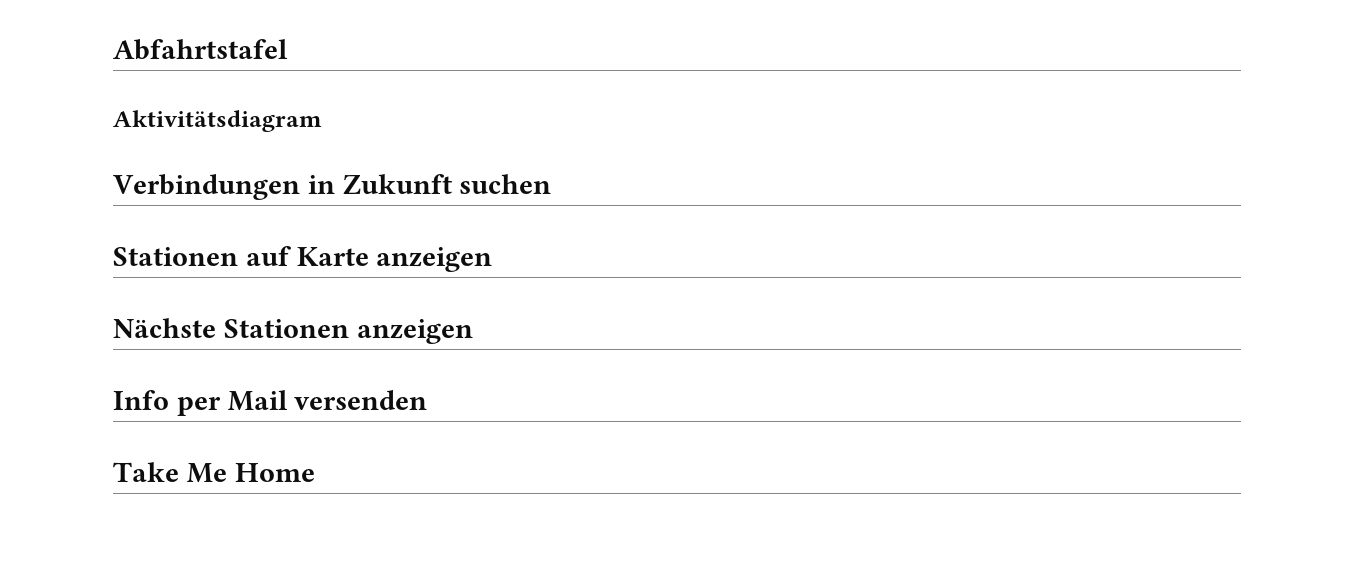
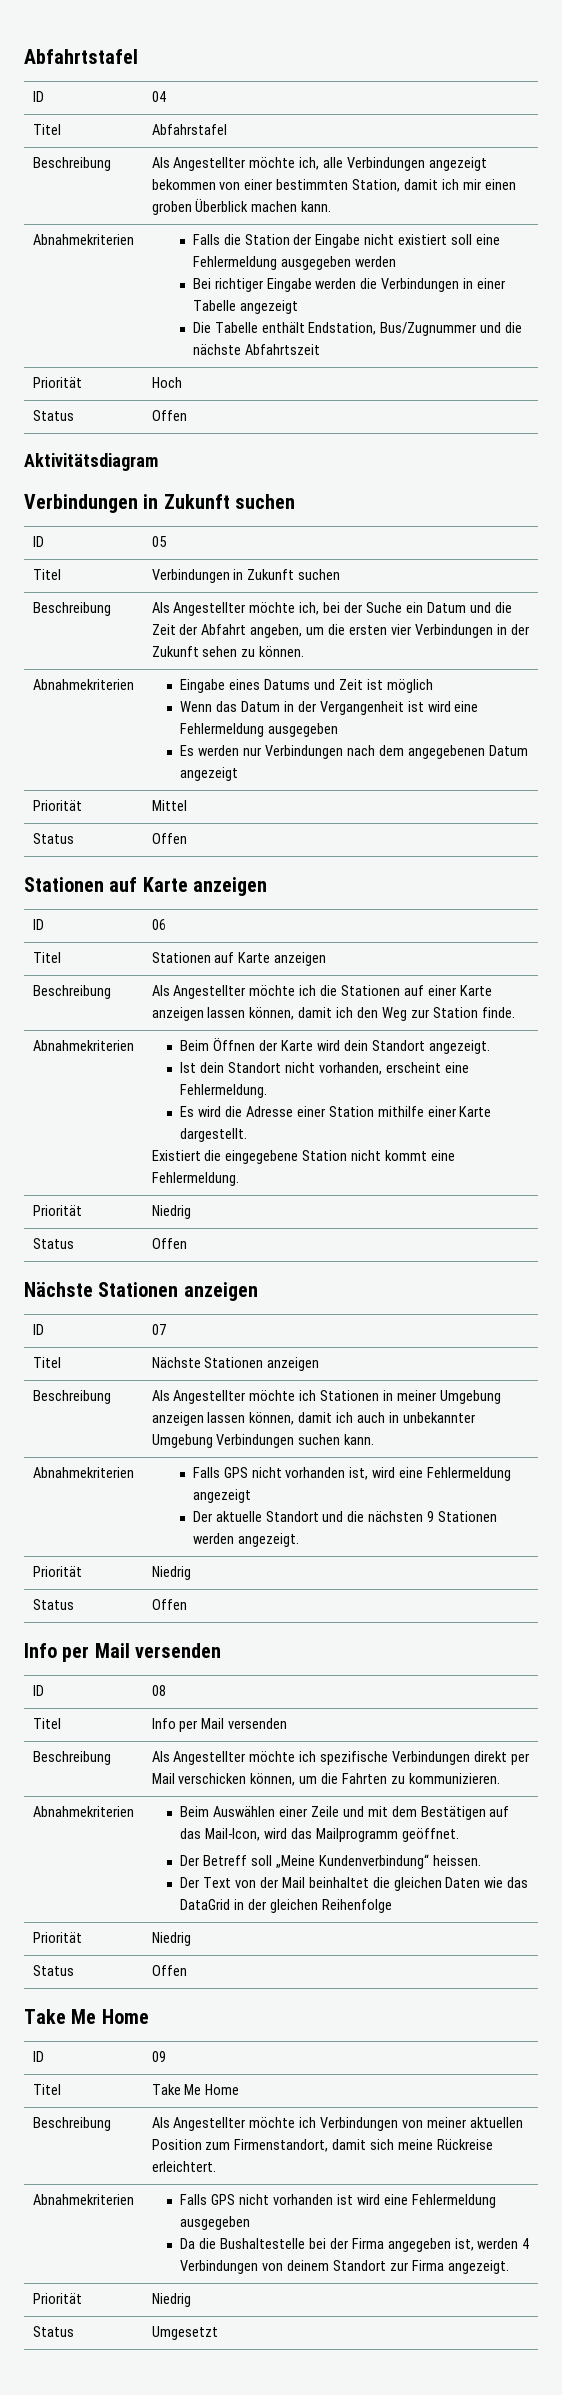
(288, 49) none -> [32,91,44,102] [151,91,166,102] [32,124,61,135] [151,124,227,135] [32,157,111,171] [151,157,488,171] [151,179,516,192] [151,198,332,215] [32,234,134,245] [192,234,501,248] [192,256,396,270] [192,278,506,292] [192,300,298,314] [192,322,523,336] [192,344,320,355] [32,377,82,388] [151,377,182,388] [32,410,74,421] [151,410,187,421] // ID | 04 // Titel | Abfahrstafel // Beschreibung | Als Angestellter möchte ich, alle Verbindungen angezeigt bekommen von einer bestimmten Station, damit ich mir einen groben Überblick machen kann. // Abnahmekriterien | Falls die Station der Eingabe nicht existiert soll eine Fehlermeldung ausgegeben werden // Bei richtiger Eingabe werden die Verbindungen in einer Tabelle angezeigt // Die Tabelle enthält Endstation, Bus/Zugnummer und die nächste Abfahrtszeit // Priorität | Hoch // Status | Offen
[113,246,493,272] [113,318,473,344] [113,390,428,416] [113,462,315,483] // Stationen auf Karte anzeigen // Nächste Stationen anzeigen // Info per Mail versenden // Take Me Home -> [32,536,44,547] [151,536,167,547] [32,569,61,580] [151,569,341,583] [32,602,111,616] [151,602,512,616] [151,624,529,638] [151,646,305,657] [32,679,134,690] [180,679,433,693] [180,701,479,715] [180,723,339,737] [180,745,528,759] [180,767,239,781] [32,800,82,811] [151,800,187,811] [32,833,74,844] [151,833,187,844] [24,877,268,896] [32,919,44,930] [151,919,166,930] [32,952,61,963] [151,952,327,966] [32,985,111,999] [151,985,492,999] [151,1007,515,1021] [32,1040,134,1051] [180,1037,490,1054] [180,1062,469,1075] [180,1084,268,1098] [180,1106,492,1117] [180,1128,248,1142] [151,1150,456,1164] [151,1172,239,1186] [32,1205,82,1216] [151,1205,191,1219] [32,1238,74,1249] [151,1238,187,1249] [24,1282,258,1301] [32,1324,44,1335] [151,1324,166,1335] [32,1357,61,1368] [151,1357,320,1371] [32,1390,111,1404] [151,1390,501,1404] [151,1412,475,1426] [151,1434,375,1448] [32,1467,134,1478] [192,1467,512,1481] [192,1489,251,1503] [192,1511,498,1522] [192,1533,299,1547] [32,1566,82,1577] [151,1566,191,1580] [32,1599,74,1610] [151,1599,187,1610] [24,1643,222,1662] [32,1685,44,1696] [151,1685,166,1696] [32,1718,61,1729] [151,1718,288,1732] [32,1751,111,1765] [151,1751,529,1765] [151,1773,500,1786] [32,1806,134,1817] [180,1806,510,1820] [180,1828,459,1842] [180,1854,481,1869] [180,1877,529,1891] [180,1899,392,1913] [32,1932,82,1943] [151,1932,191,1946] [32,1965,74,1976] [151,1965,187,1976] [24,2009,149,2024] [32,2051,44,2062] [151,2051,166,2062] [32,2084,61,2095] [151,2084,240,2095] [32,2117,111,2131] [151,2117,523,2131] [151,2139,494,2152] [151,2161,216,2172] [32,2194,134,2205] [180,2194,496,2208] [180,2216,251,2230] [180,2238,530,2252] [180,2260,509,2274] [32,2293,82,2304] [151,2293,191,2307] [32,2326,74,2337] [151,2326,218,2340] // ID | 05 // Titel | Verbindungen in Zukunft suchen // Beschreibung | Als Angestellter möchte ich, bei der Suche ein Datum und die Zeit der Abfahrt angeben, um die ersten vier Verbindungen in der Zukunft sehen zu können. // Abnahmekriterien | Eingabe eines Datums und Zeit ist möglich // Wenn das Datum in der Vergangenheit ist wird eine Fehlermeldung ausgegeben // Es werden nur Verbindungen nach dem angegebenen Datum angezeigt // Priorität | Mittel // Status | Offen // Stationen auf Karte anzeigen // ID | 06 // Titel | Stationen auf Karte anzeigen // Beschreibung | Als Angestellter möchte ich die Stationen auf einer Karte anzeigen lassen können, damit ich den Weg zur Station finde. // Abnahmekriterien | Beim Öffnen der Karte wird dein Standort angezeigt. // Ist dein Standort nicht vorhanden, erscheint eine Fehlermeldung. // Es wird die Adresse einer Station mithilfe einer Karte dargestellt. // Existiert die eingegebene Station nicht kommt eine Fehlermeldung. // Priorität | Niedrig // Status | Offen // Nächste Stationen anzeigen // ID | 07 // Titel | Nächste Stationen anzeigen // Beschreibung | Als Angestellter möchte ich Stationen in meiner Umgebung anzeigen lassen können, damit ich auch in unbekannter Umgebung Verbindungen suchen kann. // Abnahmekriterien | Falls GPS nicht vorhanden ist, wird eine Fehlermeldung angezeigt // Der aktuelle Standort und die nächsten 9 Stationen werden angezeigt. // Priorität | Niedrig // Status | Offen // Info per Mail versenden // ID | 08 // Titel | Info per Mail versenden // Beschreibung | Als Angestellter möchte ich spezifische Verbindungen direkt per Mail verschicken können, um die Fahrten zu kommunizieren. // Abnahmekriterien | Beim Auswählen einer Zeile und mit dem Bestätigen auf das Mail-Icon, wird das Mailprogramm geöffnet. // Der Betreff soll „Meine Kundenverbindung“ heissen. // Der Text von der Mail beinhaltet die gleichen Daten wie das DataGrid in der gleichen Reihenfolge // Priorität | Niedrig // Status | Offen // Take Me Home // ID | 09 // Titel | Take Me Home // Beschreibung | Als Angestellter möchte ich Verbindungen von meiner aktuellen Position zum Firmenstandort, damit sich meine Rückreise erleichtert. // Abnahmekriterien | Falls GPS nicht vorhanden ist wird eine Fehlermeldung ausgegeben // Da die Bushaltestelle bei der Firma angegeben ist, werden 4 Verbindungen von deinem Standort zur Firma angezeigt. // Priorität | Niedrig // Status | Umgesetzt

